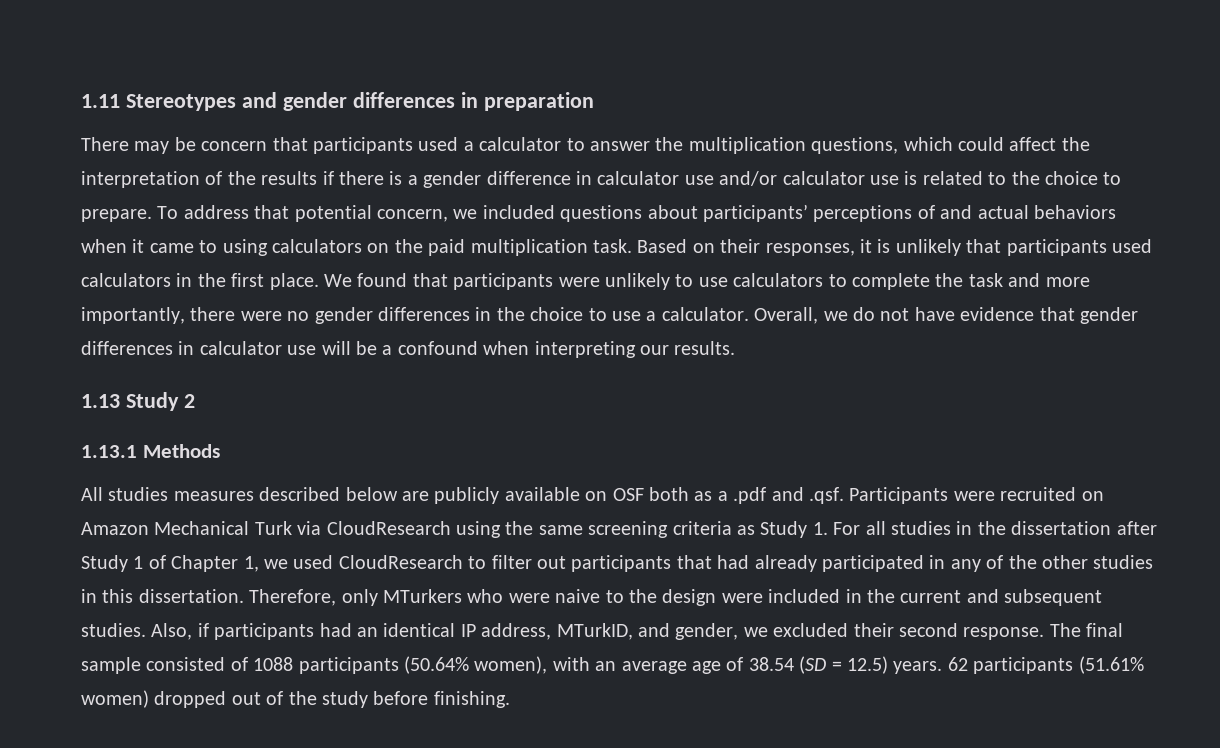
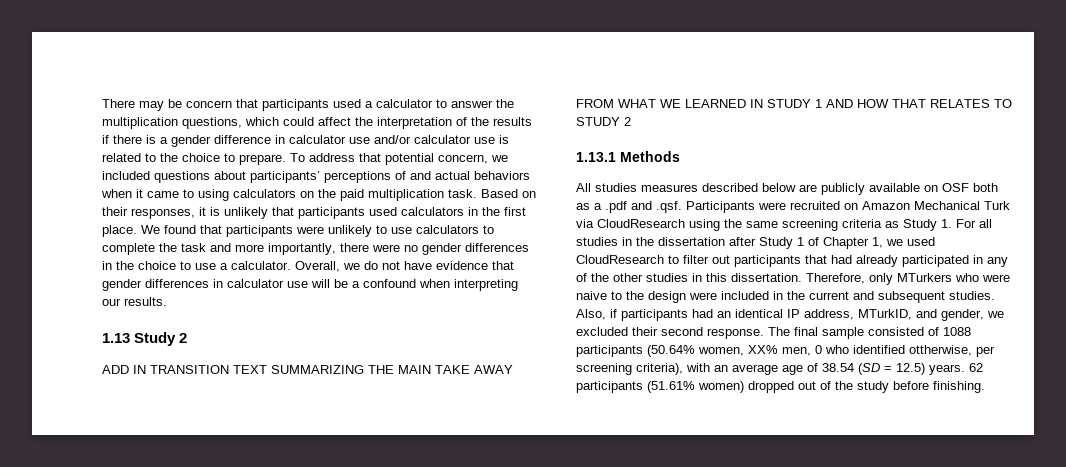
[81,92,594,111] 1.11 Stereotypes and gender differences in preparation // -> (102, 103) none
(195, 401) none -> [102,365,513,374] [576,99,1012,108] [576,117,631,126] // ADD IN TRANSITION TEXT SUMMARIZING THE MAIN TAKE AWAY FROM WHAT WE LEARNED IN STUDY 1 AND HOW THAT RELATES TO STUDY 2
[474,656,548,674] women), -> [698,345,995,357] [576,363,683,375] women, XX% men, 0 who identified ottherwise, per screening criteria),

